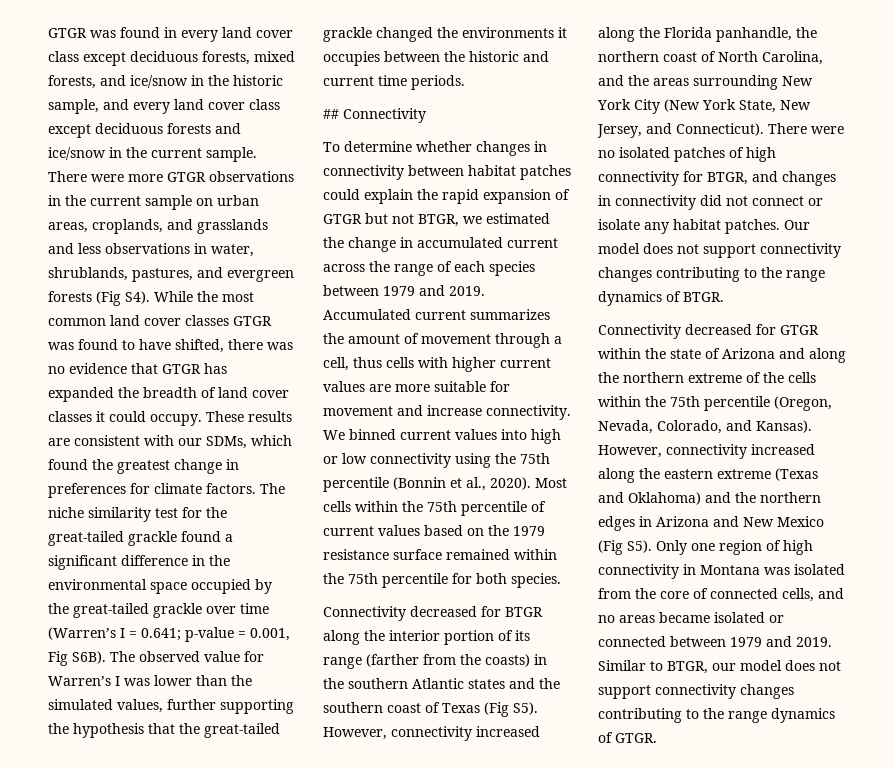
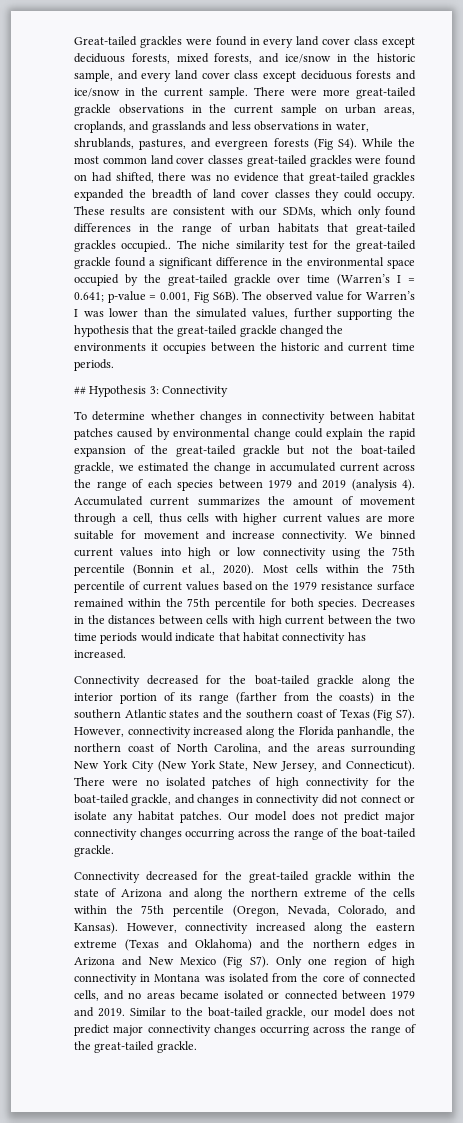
[48,28,116,38] GTGR was -> [74,36,212,48] Great-tailed grackles were
[167,172,206,182] GTGR -> [356,87,416,99] [74,104,111,116] great-tailed grackle
[233,316,272,326] [48,339,171,350] GTGR was found to have -> [246,155,416,167] [74,172,112,182] great-tailed grackles were found on had
[162,363,227,374] GTGR has -> [309,172,415,184] great-tailed grackles
[96,411,105,422] it -> [315,189,340,201] they
[48,459,239,474] [48,483,256,498] found the greatest change in preferences for climate factors. -> [357,206,417,218] [74,223,416,235] [74,240,172,252] only found differences in the range of urban habitats that great-tailed grackles occupied..
(339, 114) none -> [89,385,159,397] Hypothesis 3:
(571, 172) none -> [117,428,291,440] caused by environmental change
[323,213,459,227] GTGR but not BTGR, -> [151,445,416,457] [74,462,114,474] the great-tailed grackle but not the boat-tailed grackle,
[449,286,485,296] 2019. -> [322,479,415,491] 2019 (analysis 4).
[323,606,543,621] // Connectivity decreased for BTGR -> [362,599,415,607] [74,615,415,627] [74,632,366,644] [74,649,126,659] [74,675,354,687] Decreases in the distances between cells with high current between the two time periods would indicate that habitat connectivity has increased. // Connectivity decreased for the boat-tailed grackle
[513,702,538,715] S5). -> [396,709,415,721] S7).
[707,172,748,185] BTGR, -> [398,777,415,786] [74,794,172,806] the boat-tailed grackle,
[703,243,841,258] [598,267,825,282] [598,291,724,306] [598,324,819,339] support connectivity changes contributing to the range dynamics of BTGR. // Connectivity decreased for GTGR -> [344,811,415,823] [74,828,416,840] [74,845,114,857] [74,871,352,883] predict major connectivity changes occurring across the range of the boat-tailed grackle. // Connectivity decreased for the great-tailed grackle
[627,540,652,553] S5). -> [249,956,269,968] S7).
[667,661,708,674] BTGR, -> [185,1007,307,1019] the boat-tailed grackle,
[598,684,794,699] [598,708,835,723] [598,732,657,743] support connectivity changes contributing to the range dynamics of GTGR. -> [74,1024,416,1036] [74,1041,197,1053] predict major connectivity changes occurring across the range of the great-tailed grackle.

